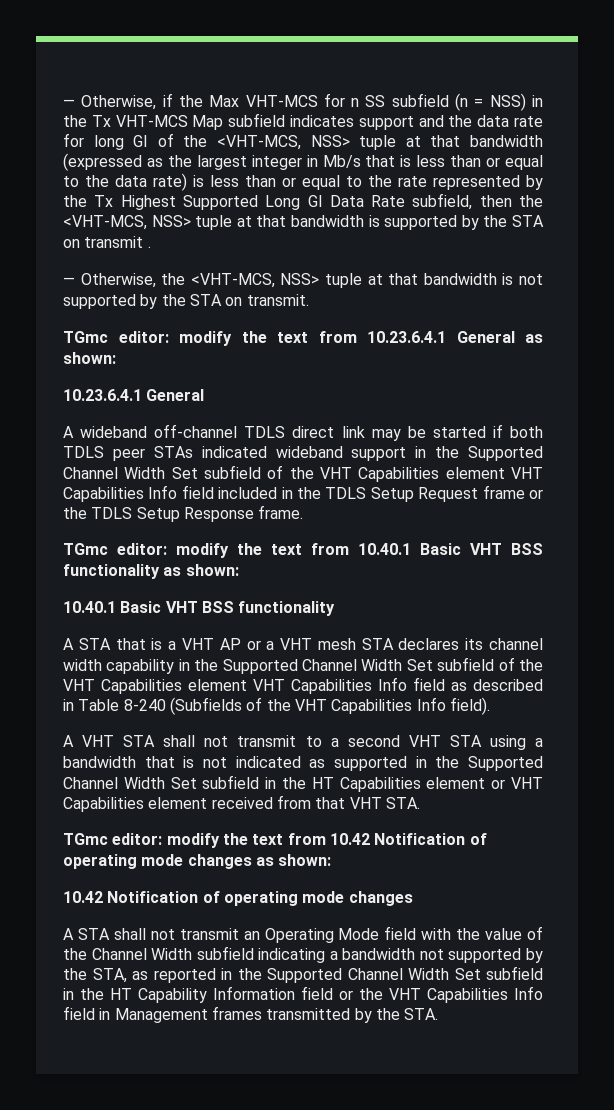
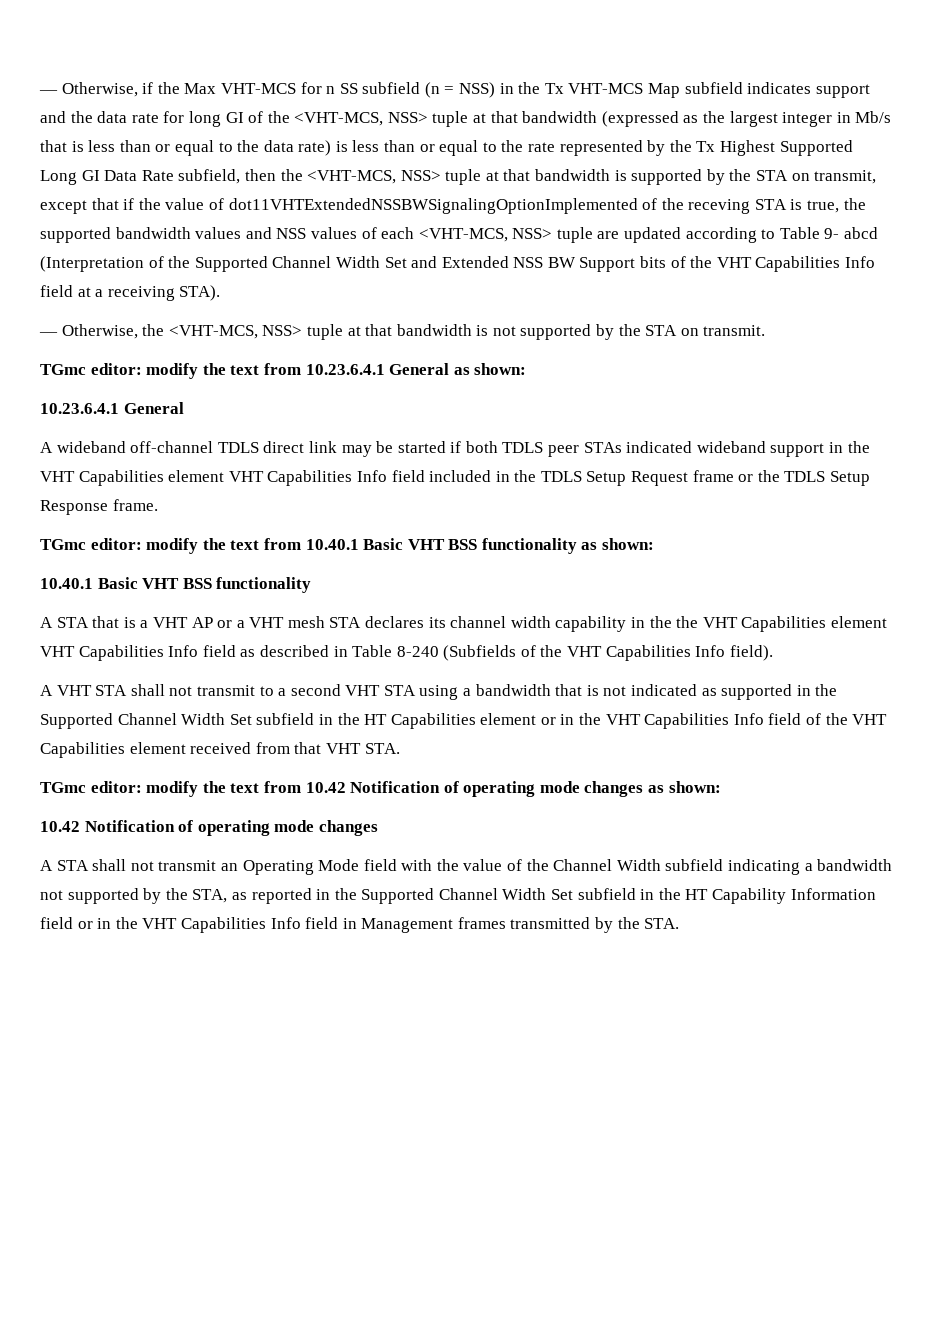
[84,236,151,248] transmit . -> [814,170,877,184] [40,198,866,214] [40,227,879,243] [40,256,876,272] [40,285,221,301] transmit, except that if the value of dot11VHTExtendedNSSBWSignalingOptionImplemented of the receving STA is true, the supported bandwidth values and NSS values of each <VHT-MCS, NSS> tuple are updated according to Table 9- abcd (Interpretation of the Supported Channel Width Set and Extended NSS BW Support bits of the VHT Capabilities Info field at a receiving STA).
[468,446,543,461] [63,465,314,479] Supported Channel Width Set subfield of the -> (870, 447) none
[222,657,515,674] Supported Channel Width Set subfield of -> (672, 622) none
(506, 784) none -> [560,713,848,729] in the VHT Capabilities Info field of the
(353, 995) none -> [97,918,112,929] in

